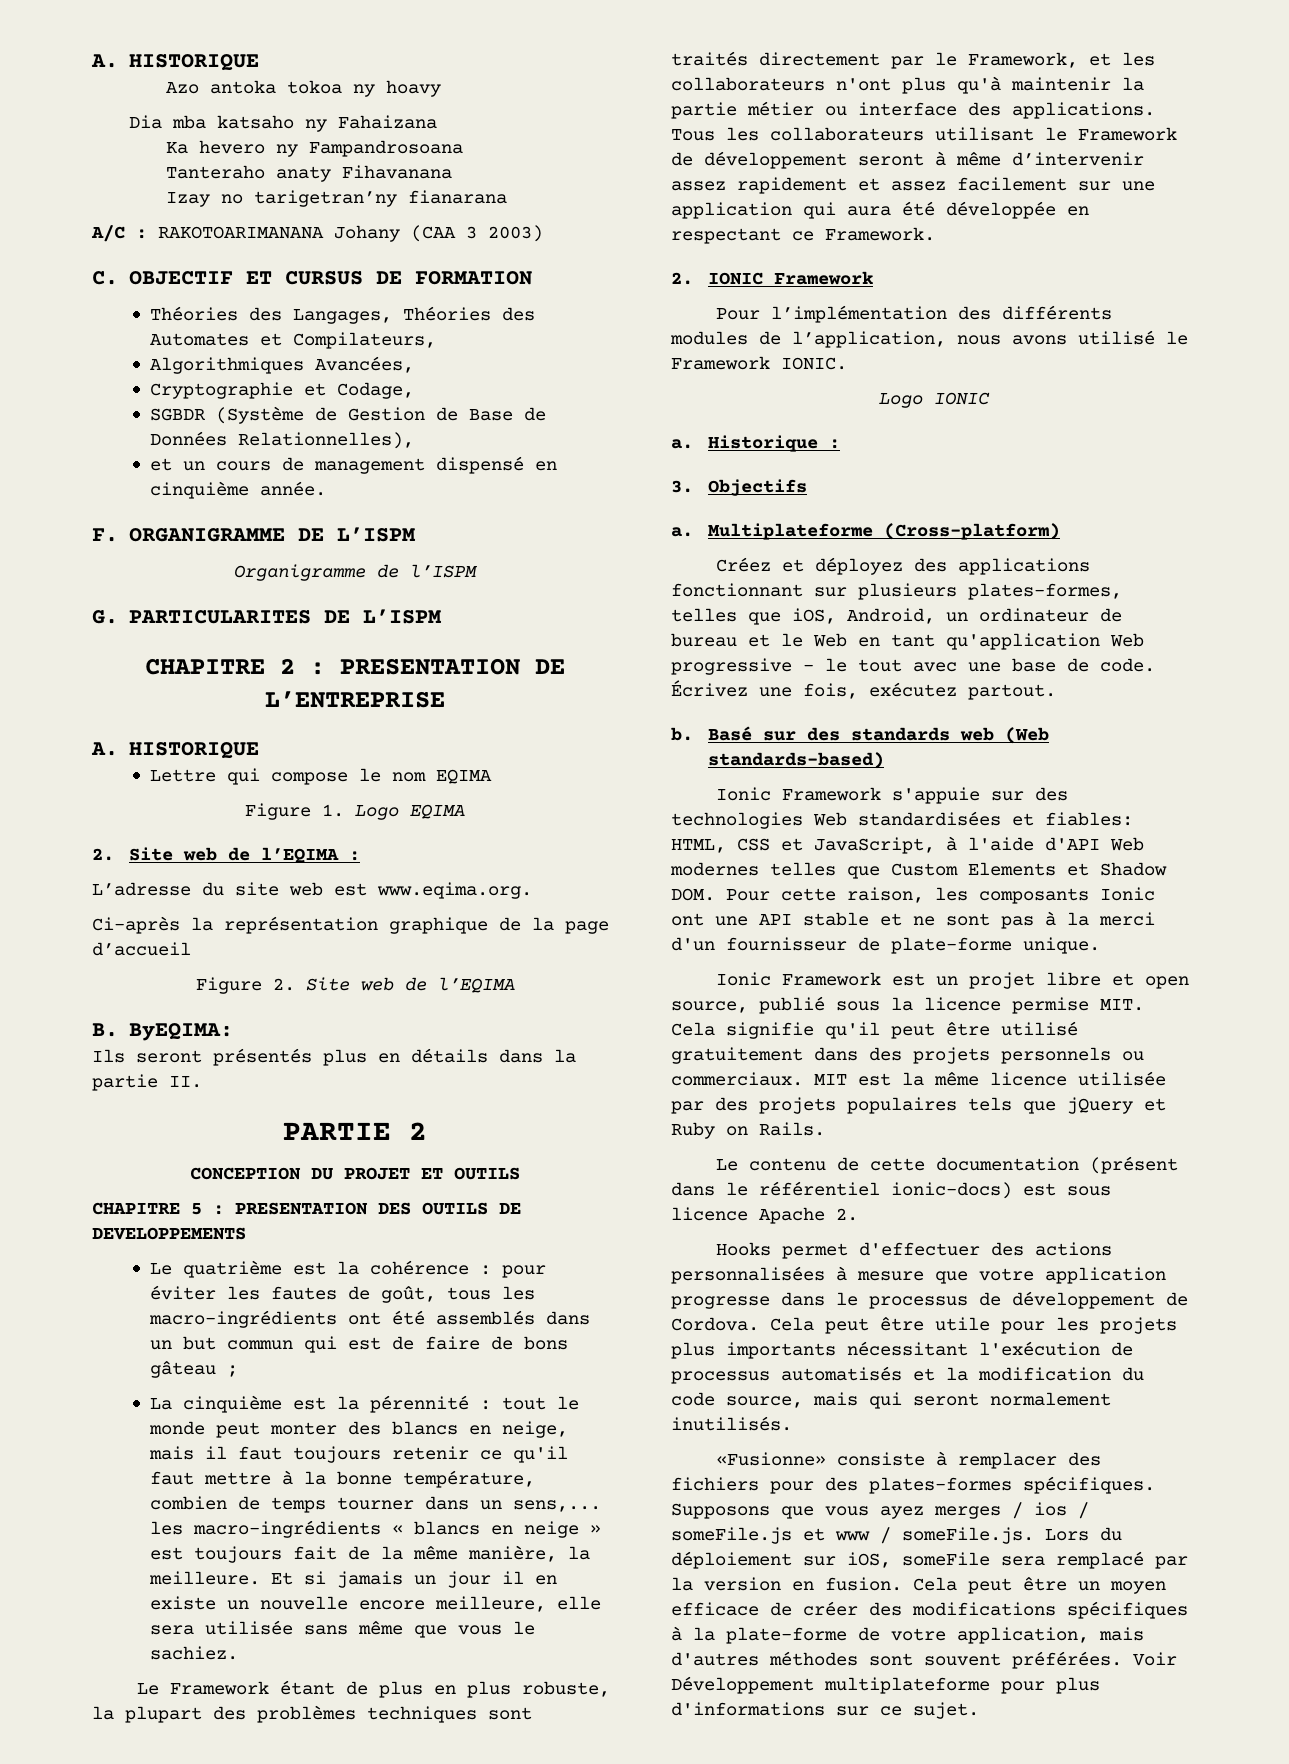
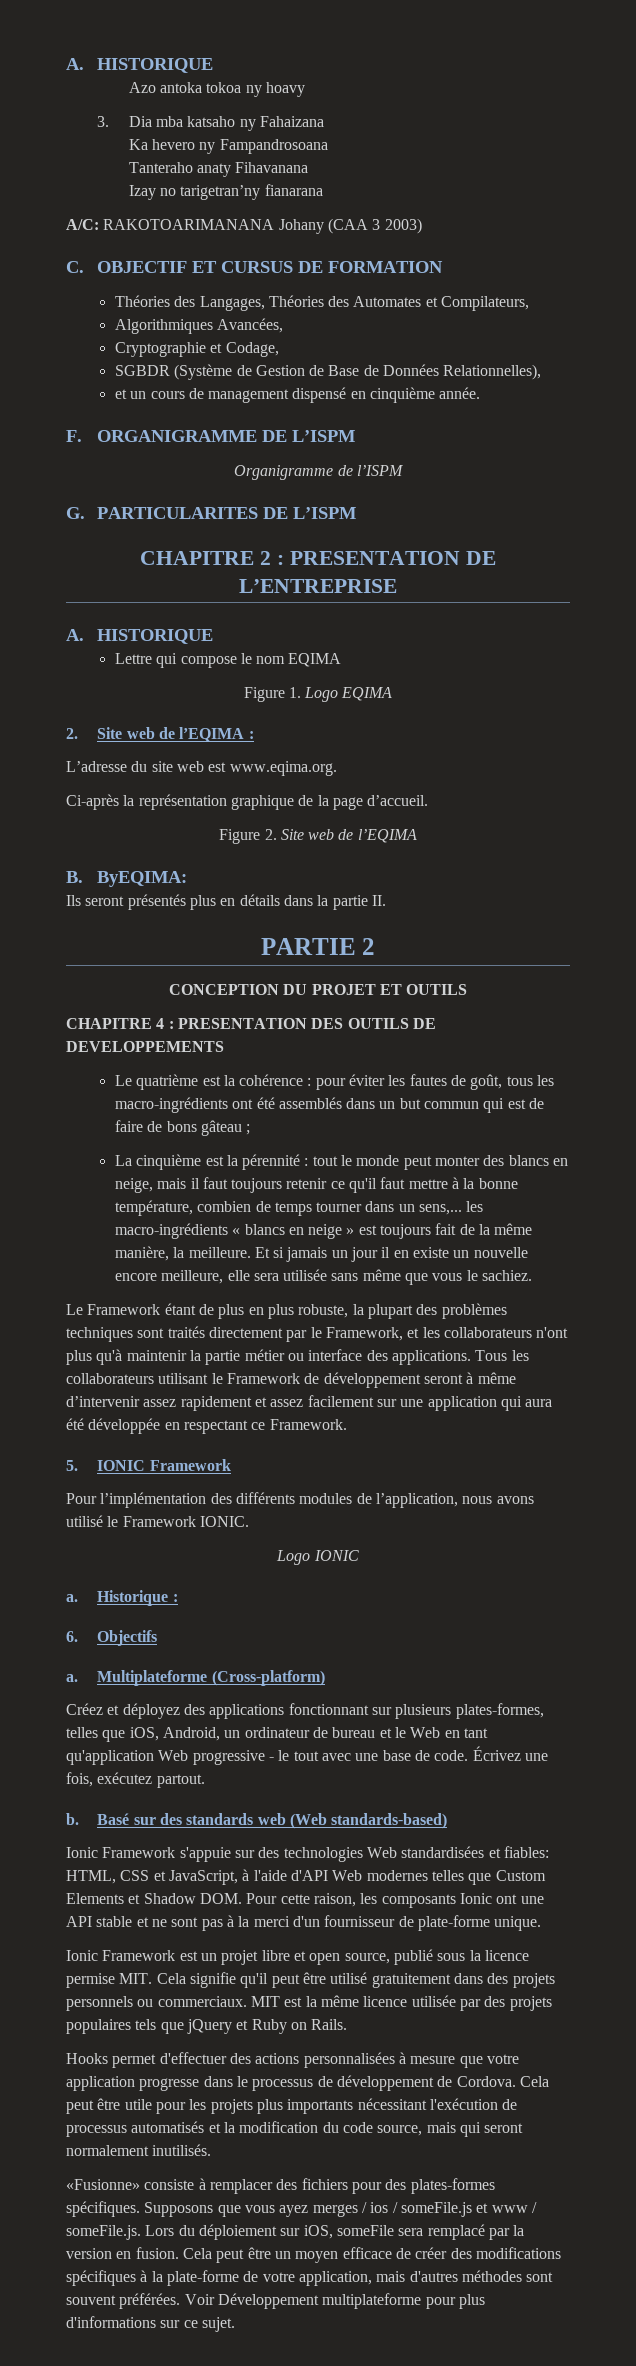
(441, 88) none -> [97,116,110,127] 3.
[91,225,147,242] A/C : -> [66,219,99,230] A/C:
[92,942,191,956] d’accueil -> [367,795,429,806] d’accueil.
[191,1203,202,1215] 5 -> [156,1018,165,1029] 4
[671,272,693,285] 2. -> [66,1460,78,1471] 5.
[671,480,693,493] 3. -> [66,1631,78,1642] 6.
[716,1156,1179,1174] [671,1181,1111,1199] [671,1207,858,1224] // Le contenu de cette documentation (présent dans le référentiel ionic-docs) est sous licence Apache 2. -> (348, 2024) none

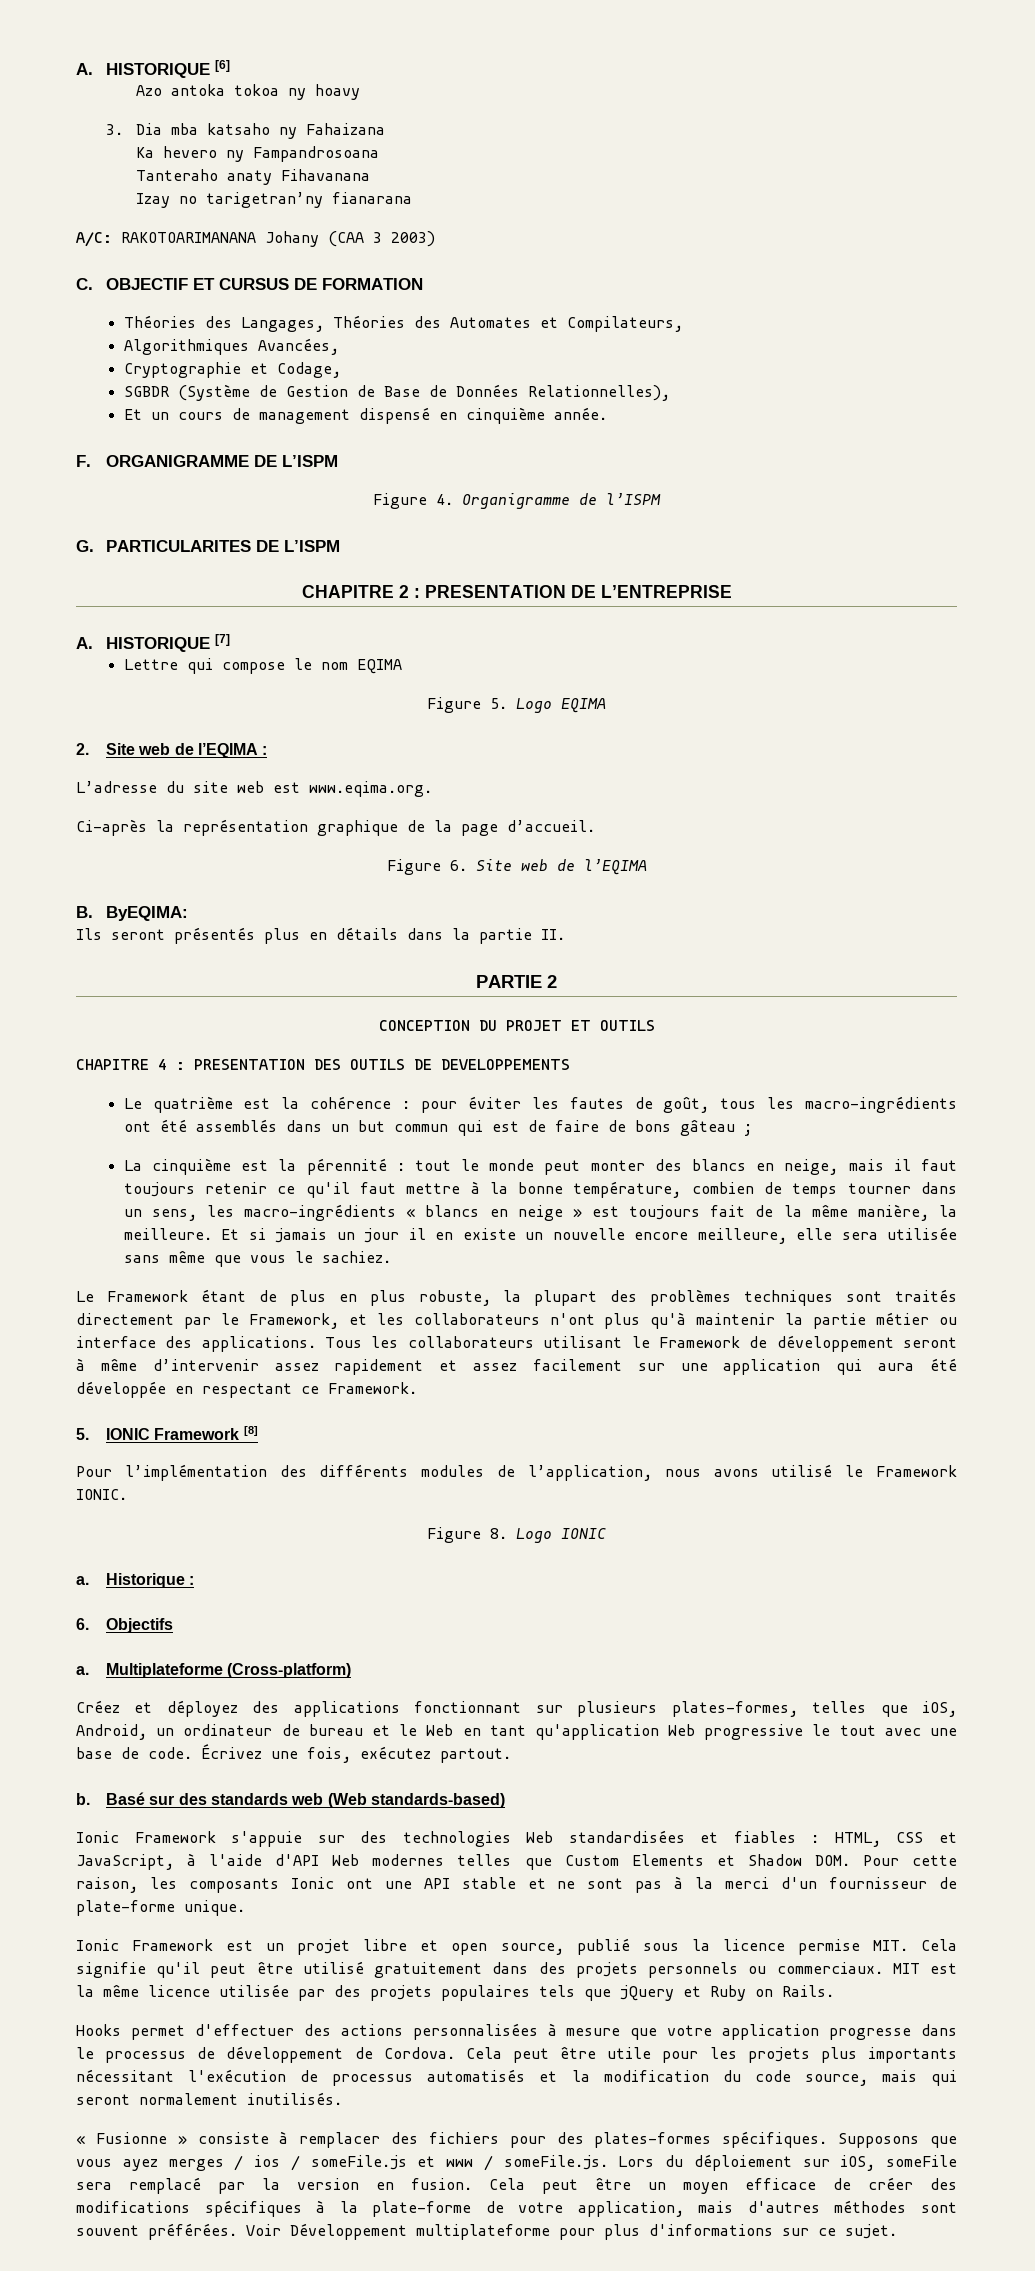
[66,58,214,73] A. HISTORIQUE -> [76,60,231,78] A. HISTORIQUE [6]
[114,389,127,399] et -> [123,409,142,420] Et
(356, 436) none -> [373,493,453,509] Figure 4.
(214, 636) none -> [215,634,231,646] [7]
[288,687,301,698] 1. -> [490,698,507,709] 5.
[264,829,277,840] 2. -> [449,860,467,871] 6.
[419,1204,463,1215] sens,... -> [151,1209,197,1221] sens,
(231, 1465) none -> [243,1426,258,1436] [8]
(249, 1521) none -> [427,1527,507,1543] Figure 8.
[268,1757,274,1761] - -> (804, 1732) none
[503,1846,549,1858] fiables: -> [733,1831,820,1843] fiables :
[66,2179,140,2190] «Fusionne» -> [76,2132,187,2145] « Fusionne »

